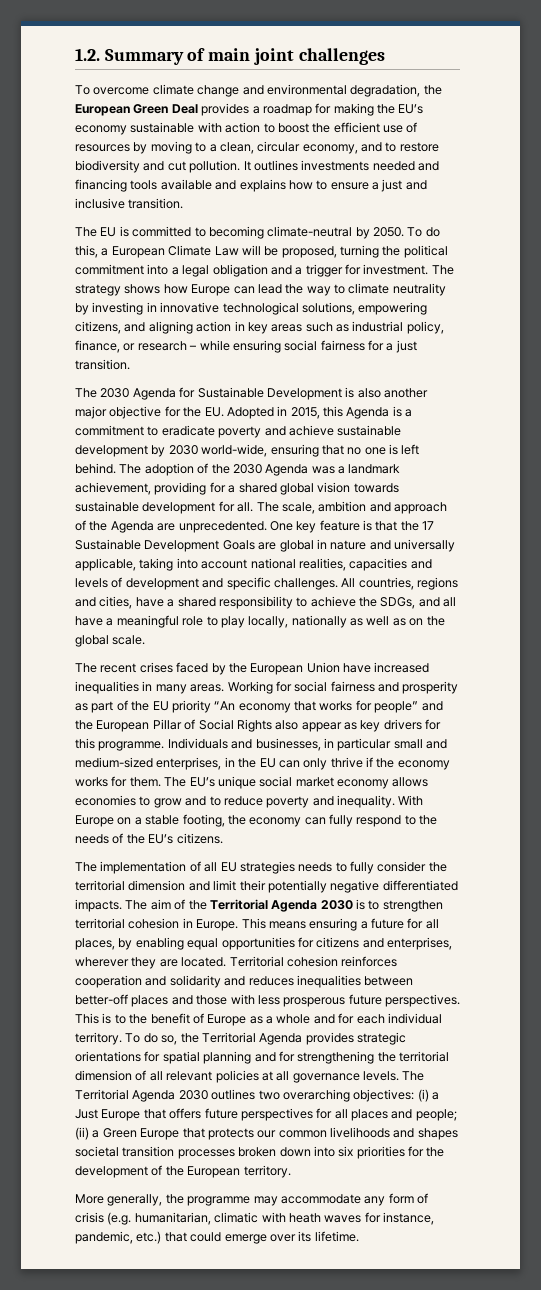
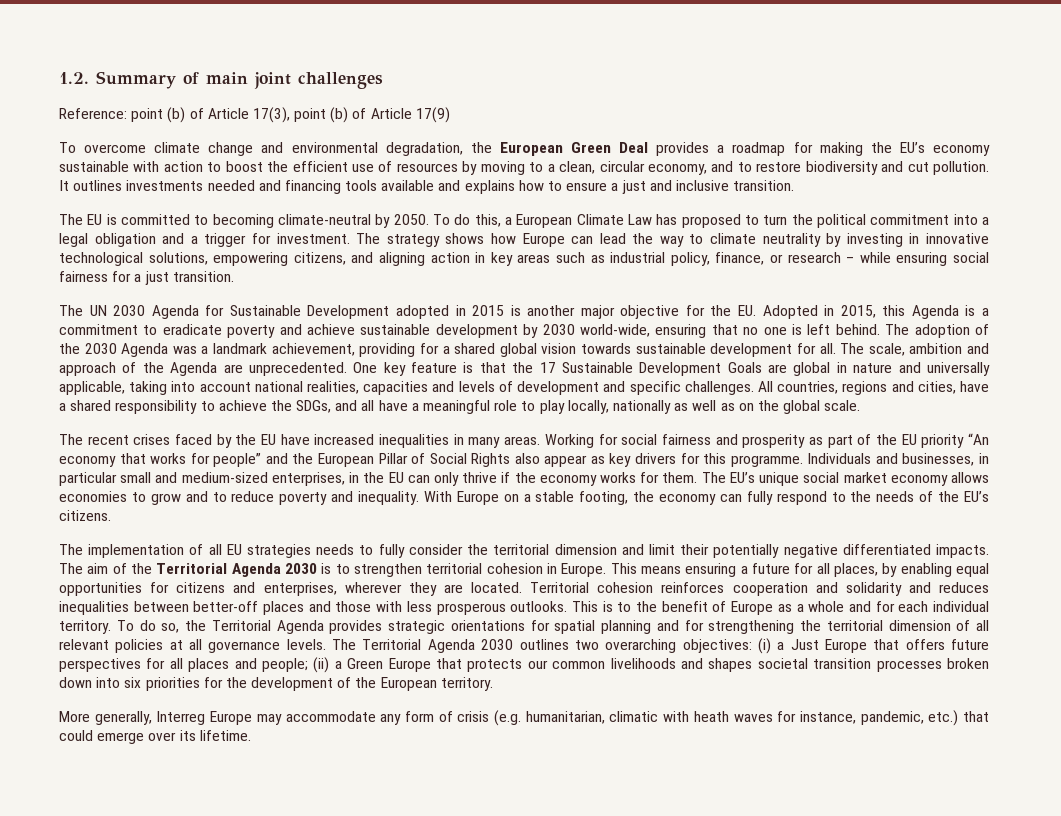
(385, 56) none -> [59,107,450,123] // Reference: point (b) of Article 17(3), point (b) of Article 17(9)
[241,245,379,258] will be proposed, turning -> [656,214,788,228] has proposed to turn
(97, 393) none -> [89,305,107,316] UN
[345,387,381,398] is also -> [395,305,521,319] adopted in 2015 is
[250,662,340,675] European Union -> [261,434,277,445] EU
[348,994,460,1007] future perspectives. -> [510,601,568,612] outlooks.
[165,1194,251,1206] the programme -> [156,711,253,725] Interreg Europe

